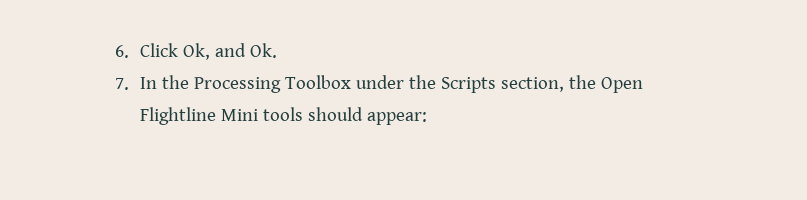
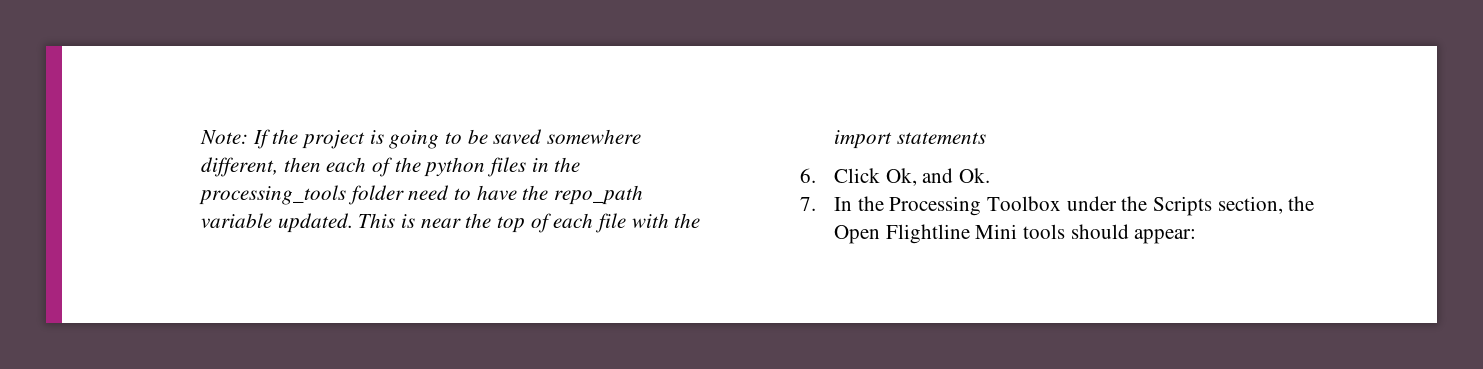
(115, 51) none -> [200,129,642,149] [201,157,581,177] [199,185,644,205] [201,213,701,233] [834,130,986,149] Note: If the project is going to be saved somewhere different, then each of the python files in the processing_tools folder need to have the repo_path variable updated. This is near the top of each file with the import statements //

